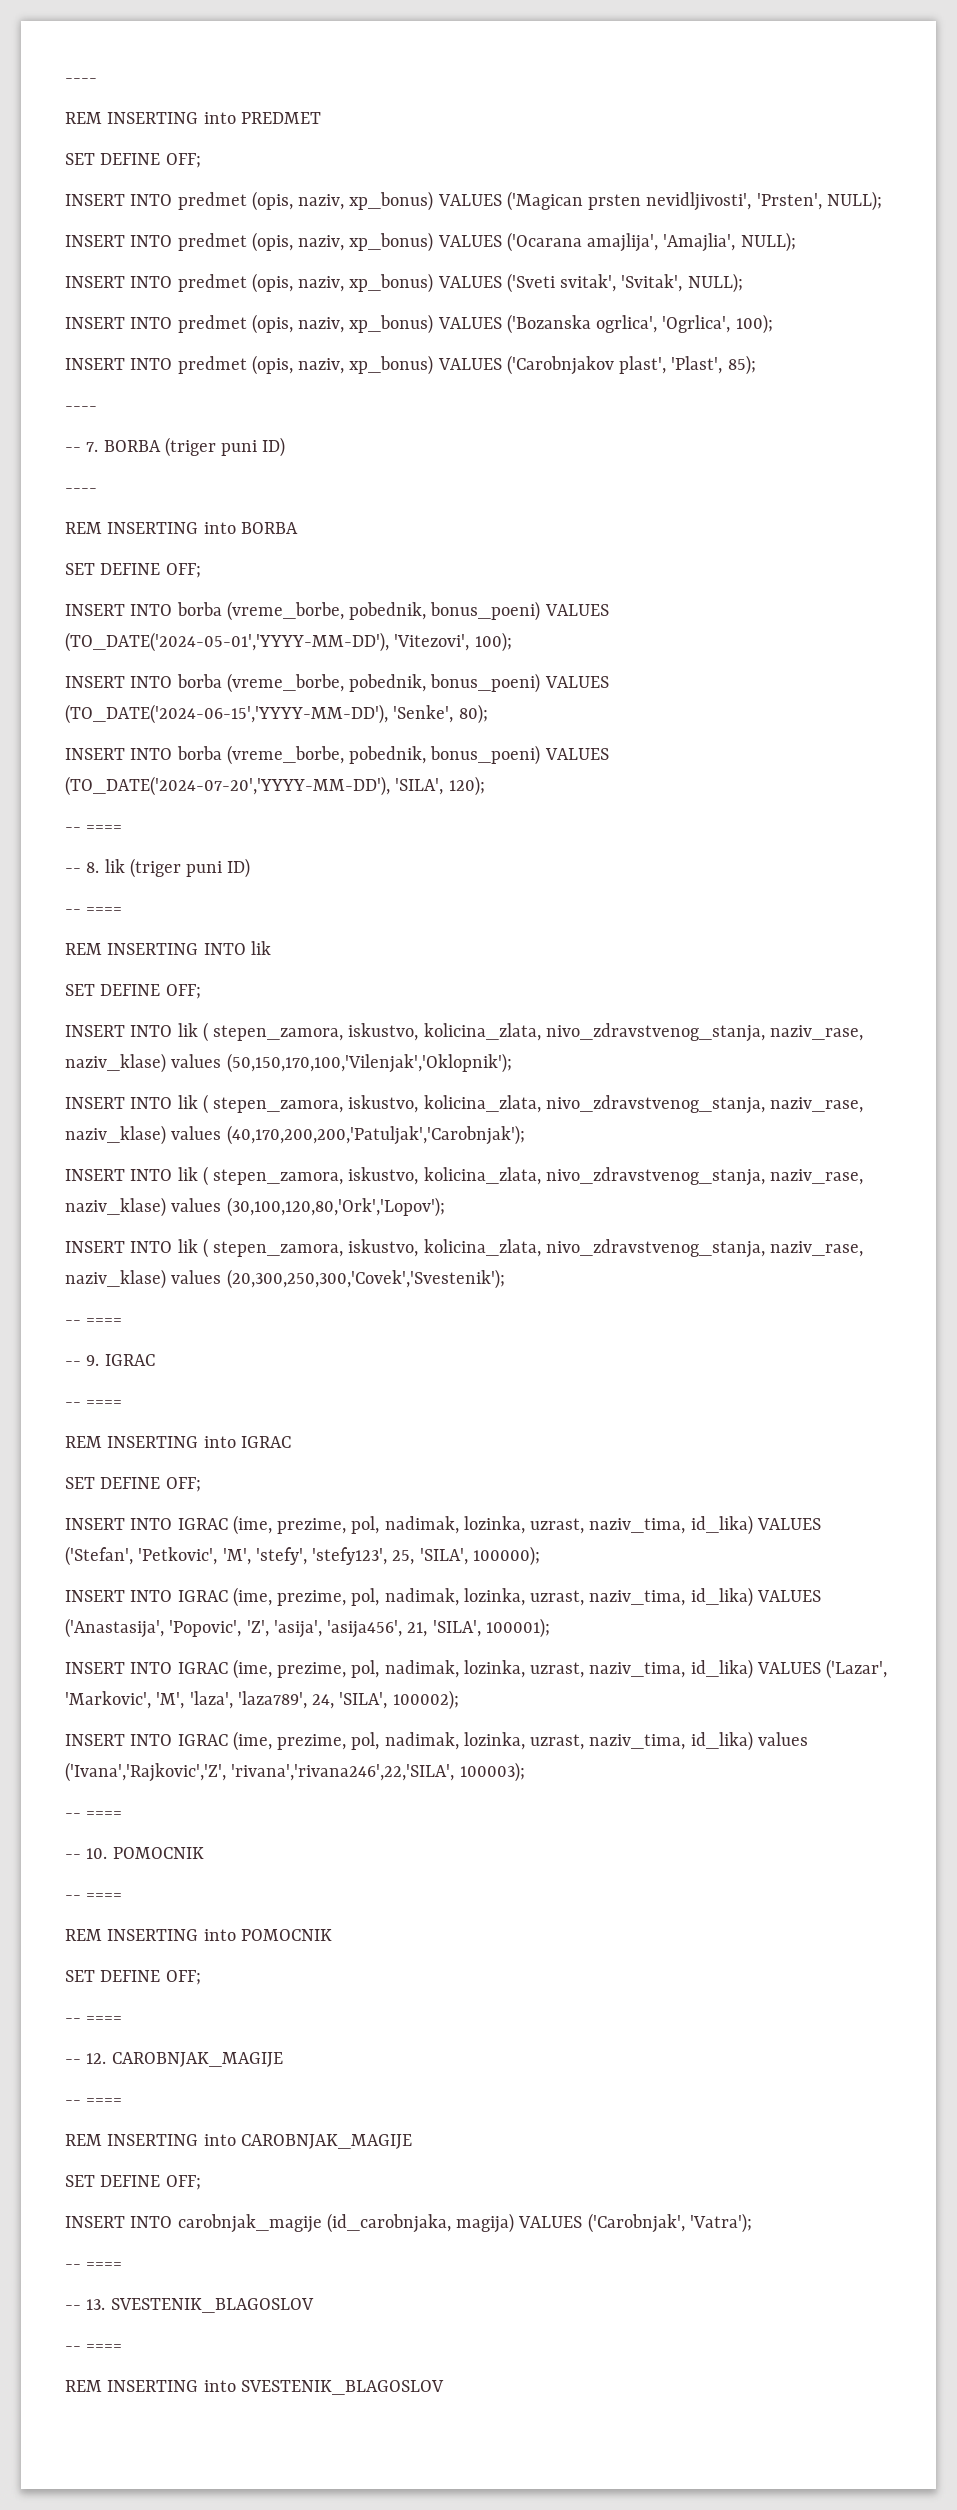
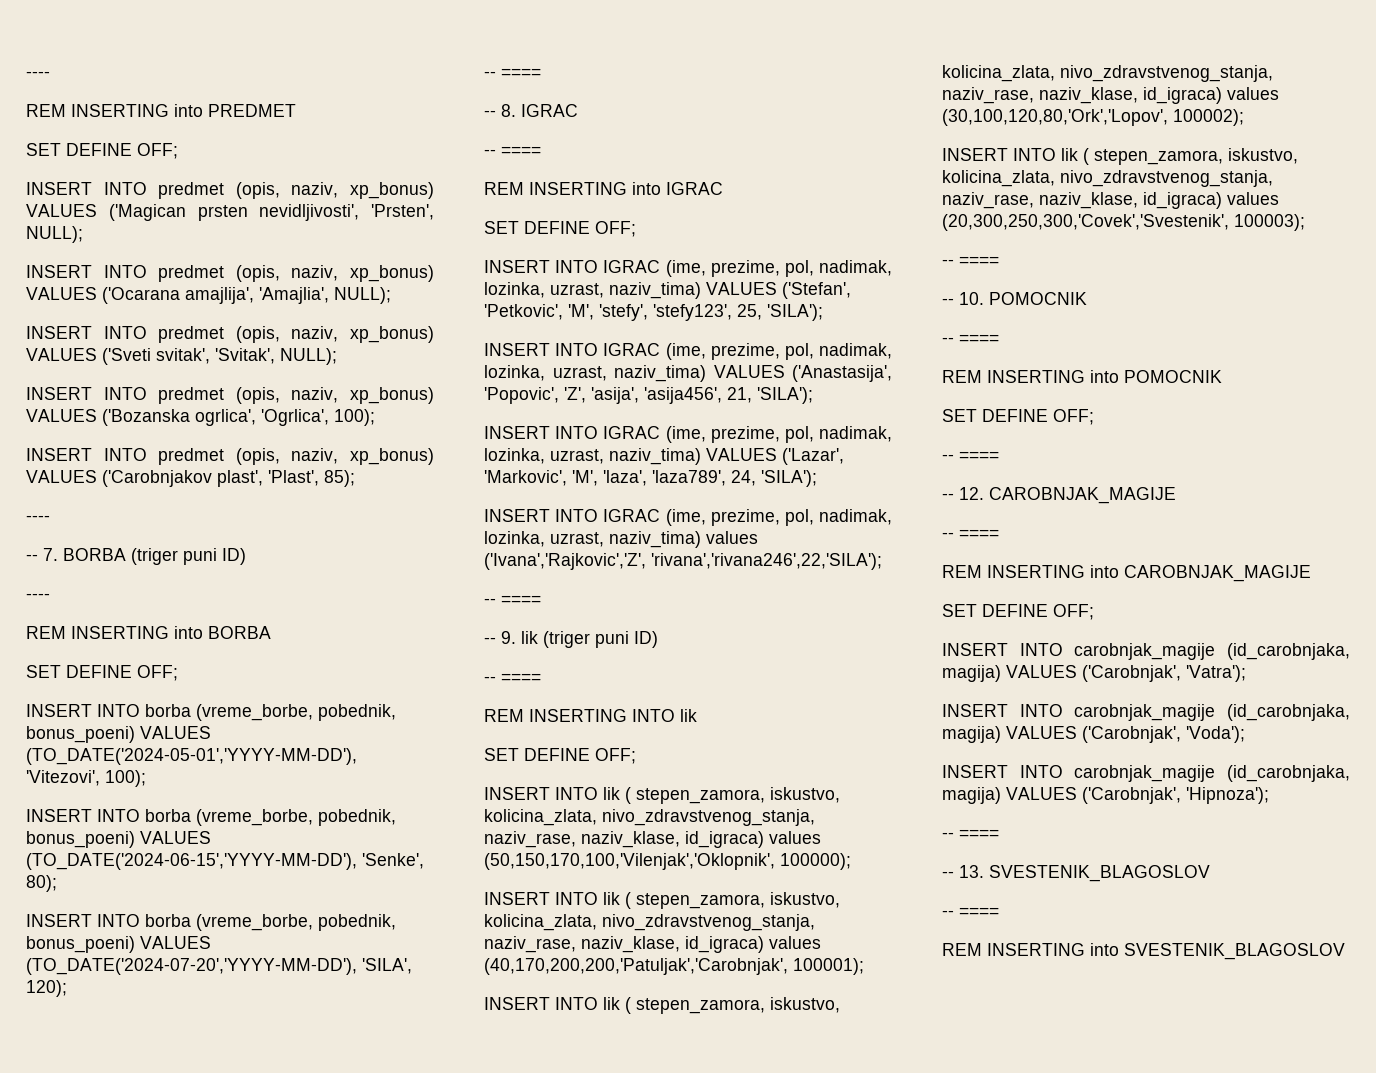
(100, 867) none -> [521,104,578,117] [484,146,541,156] [484,182,723,195] [484,221,636,237] [484,260,892,277] [484,282,851,299] [484,304,823,321] [484,343,892,360] [484,365,892,382] [484,387,813,404] [484,426,892,443] [484,448,844,465] [484,470,817,487] [484,509,892,526] [484,531,758,548] [484,553,882,570] [484,595,541,605] [484,631,516,644] IGRAC // -- ==== // REM INSERTING into IGRAC // SET DEFINE OFF; // INSERT INTO IGRAC (ime, prezime, pol, nadimak, lozinka, uzrast, naziv_tima) VALUES ('Stefan', 'Petkovic', 'M', 'stefy', 'stefy123', 25, 'SILA'); // INSERT INTO IGRAC (ime, prezime, pol, nadimak, lozinka, uzrast, naziv_tima) VALUES ('Anastasija', 'Popovic', 'Z', 'asija', 'asija456', 21, 'SILA'); // INSERT INTO IGRAC (ime, prezime, pol, nadimak, lozinka, uzrast, naziv_tima) VALUES ('Lazar', 'Markovic', 'M', 'laza', 'laza789', 24, 'SILA'); // INSERT INTO IGRAC (ime, prezime, pol, nadimak, lozinka, uzrast, naziv_tima) values ('Ivana','Rajkovic','Z', 'rivana','rivana246',22,'SILA'); // -- ==== // -- 9.
[65,1053,512,1073] [65,1094,864,1114] [65,1125,525,1145] [65,1166,864,1186] [65,1197,445,1217] [65,1238,864,1258] [65,1269,505,1289] [65,1318,123,1325] [65,1354,155,1366] [65,1400,123,1407] [65,1436,291,1448] [65,1477,201,1492] [65,1515,821,1535] [65,1546,540,1566] [65,1587,821,1607] [65,1618,550,1638] [65,1659,888,1679] [65,1690,459,1710] [65,1731,808,1751] [65,1762,455,1782] naziv_klase) values (50,150,170,100,'Vilenjak','Oklopnik'); // INSERT INTO lik ( stepen_zamora, iskustvo, kolicina_zlata, nivo_zdravstvenog_stanja, naziv_rase, naziv_klase) values (40,170,200,200,'Patuljak','Carobnjak'); // INSERT INTO lik ( stepen_zamora, iskustvo, kolicina_zlata, nivo_zdravstvenog_stanja, naziv_rase, naziv_klase) values (30,100,120,80,'Ork','Lopov'); // INSERT INTO lik ( stepen_zamora, iskustvo, kolicina_zlata, nivo_zdravstvenog_stanja, naziv_rase, naziv_klase) values (20,300,250,300,'Covek','Svestenik'); // -- ==== // -- 9. IGRAC // -- ==== // REM INSERTING into IGRAC // SET DEFINE OFF; // INSERT INTO IGRAC (ime, prezime, pol, nadimak, lozinka, uzrast, naziv_tima, id_lika) VALUES ('Stefan', 'Petkovic', 'M', 'stefy', 'stefy123', 25, 'SILA', 100000); // INSERT INTO IGRAC (ime, prezime, pol, nadimak, lozinka, uzrast, naziv_tima, id_lika) VALUES ('Anastasija', 'Popovic', 'Z', 'asija', 'asija456', 21, 'SILA', 100001); // INSERT INTO IGRAC (ime, prezime, pol, nadimak, lozinka, uzrast, naziv_tima, id_lika) VALUES ('Lazar', 'Markovic', 'M', 'laza', 'laza789', 24, 'SILA', 100002); // INSERT INTO IGRAC (ime, prezime, pol, nadimak, lozinka, uzrast, naziv_tima, id_lika) values ('Ivana','Rajkovic','Z', 'rivana','rivana246',22,'SILA', -> [581,831,821,848] [484,853,851,870] [484,892,840,909] [484,914,815,931] [484,936,821,953] [484,958,864,975] [484,997,840,1014] [942,65,1273,82] [942,87,1279,104] [942,109,1244,126] [942,148,1298,165] [942,170,1273,187] [942,192,1279,209] [942,214,1229,231] naziv_klase, id_igraca) values (50,150,170,100,'Vilenjak','Oklopnik', 100000); // INSERT INTO lik ( stepen_zamora, iskustvo, kolicina_zlata, nivo_zdravstvenog_stanja, naziv_rase, naziv_klase, id_igraca) values (40,170,200,200,'Patuljak','Carobnjak', 100001); // INSERT INTO lik ( stepen_zamora, iskustvo, kolicina_zlata, nivo_zdravstvenog_stanja, naziv_rase, naziv_klase, id_igraca) values (30,100,120,80,'Ork','Lopov', 100002); // INSERT INTO lik ( stepen_zamora, iskustvo, kolicina_zlata, nivo_zdravstvenog_stanja, naziv_rase, naziv_klase, id_igraca) values (20,300,250,300,'Covek','Svestenik',
(752, 2223) none -> [942,704,1350,721] [942,726,1245,743] [942,765,1350,782] [942,787,1269,804] // INSERT INTO carobnjak_magije (id_carobnjaka, magija) VALUES ('Carobnjak', 'Voda'); // INSERT INTO carobnjak_magije (id_carobnjaka, magija) VALUES ('Carobnjak', 'Hipnoza');

